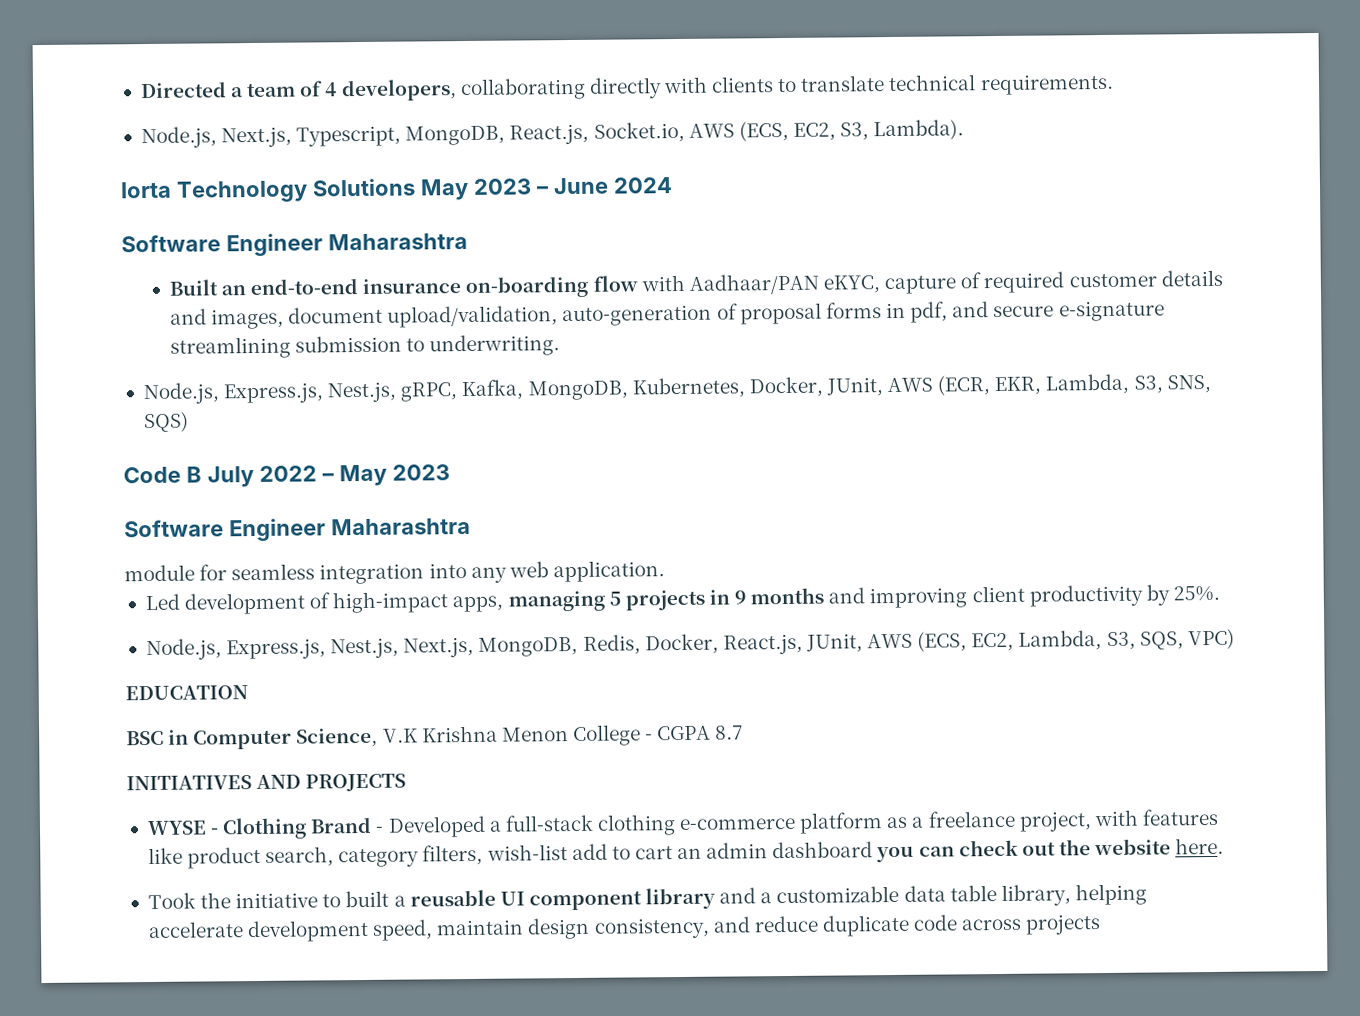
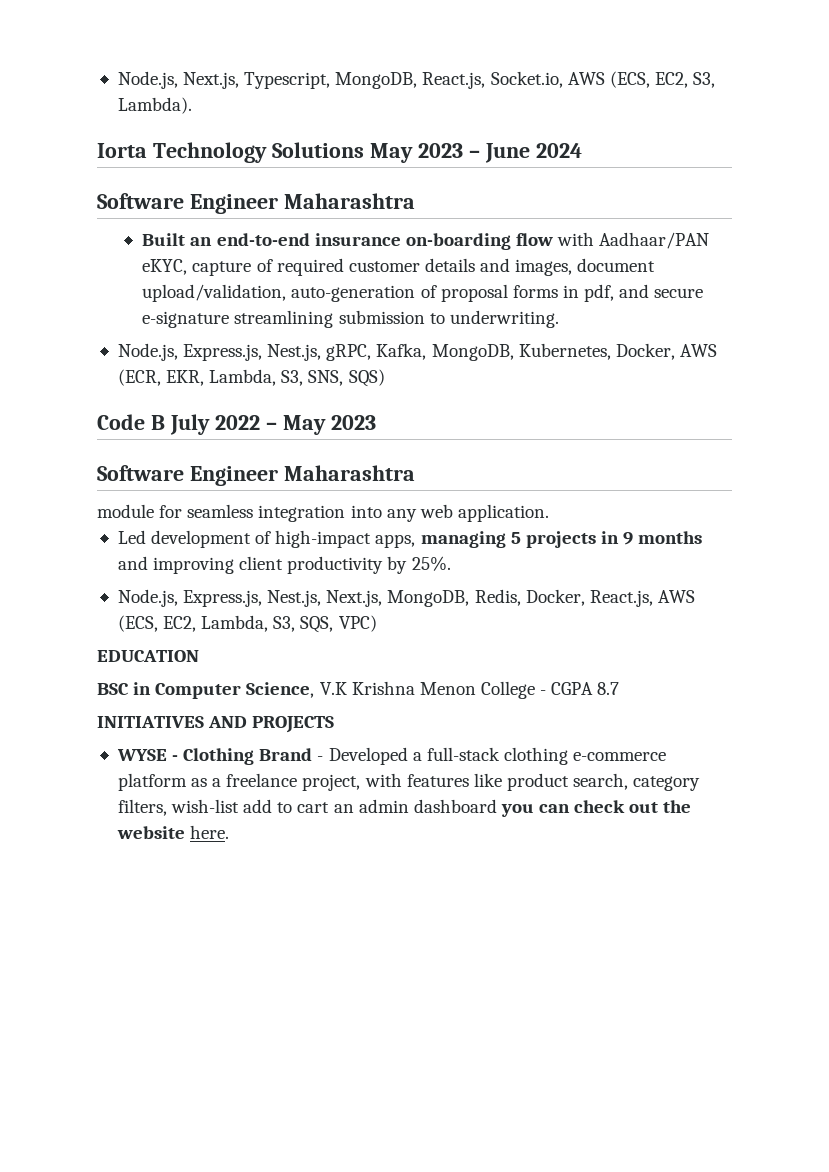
[139,73,1114,102] Directed a team of 4 developers, collaborating directly with clients to translate technical requirements. // -> (117, 80) none
[825,377,883,397] JUnit, -> (675, 351) none
[805,633,863,653] JUnit, -> (653, 598) none
[147,883,1147,911] [147,914,1102,943] // Took the initiative to built a reusable UI component library and a customizable data table library, helping accelerate development speed, maintain design consistency, and reduce duplicate code across projects -> (230, 832) none

